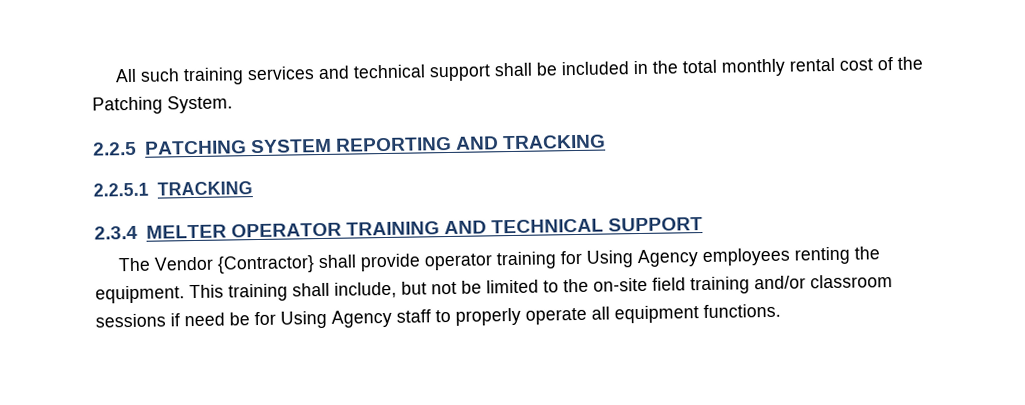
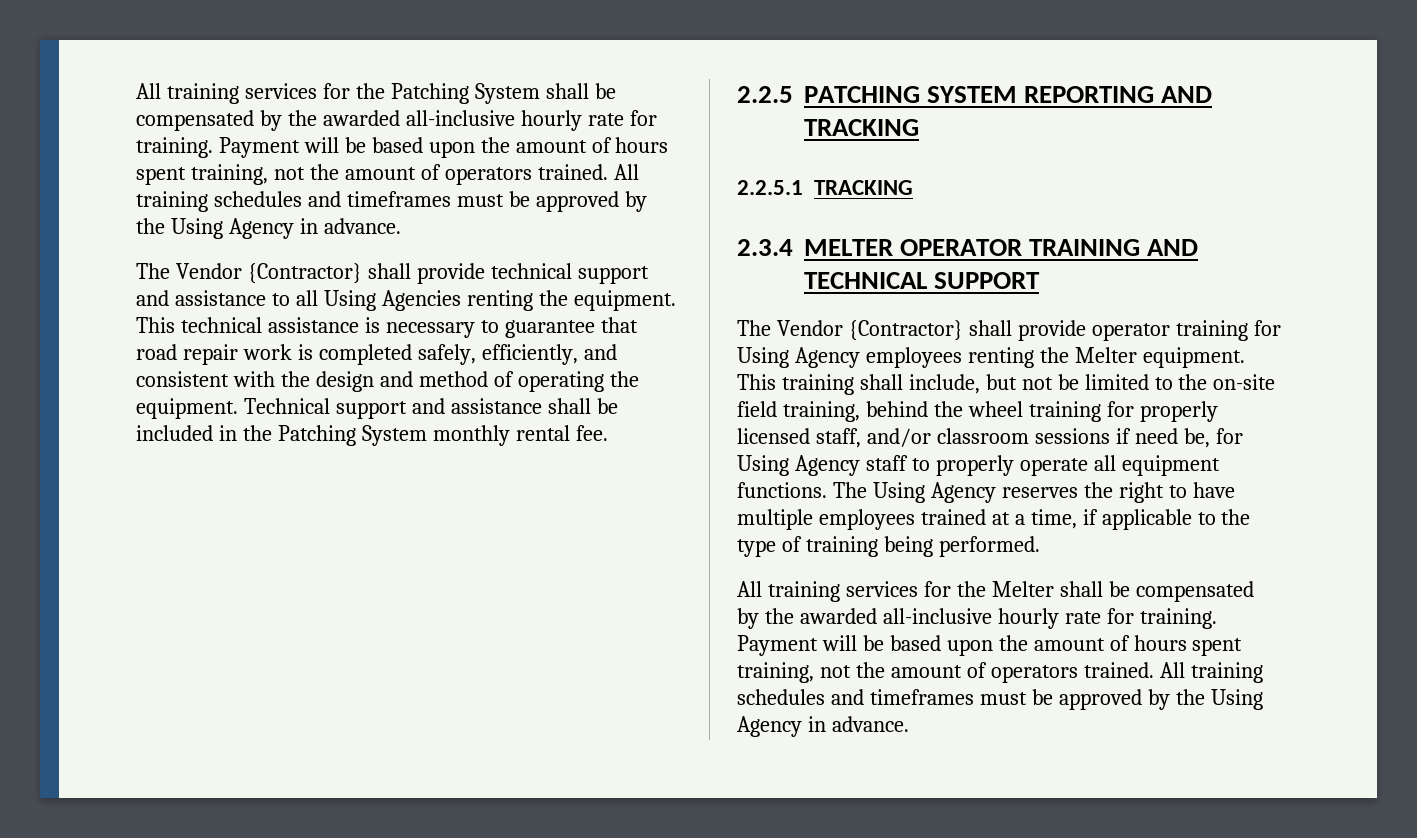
[114,64,491,86] All such training services and technical support -> [136,83,616,104] [136,110,657,131] [136,137,669,158] [136,164,639,185] [136,191,647,212] [136,218,401,239] [136,263,649,284] [136,290,676,311] [136,317,638,338] [136,344,617,365] [136,371,639,392] [136,398,542,419] All training services for the Patching System shall be compensated by the awarded all-inclusive hourly rate for training. Payment will be based upon the amount of hours spent training, not the amount of operators trained. All training schedules and timeframes must be approved by the Using Agency in advance. // The Vendor {Contractor} shall provide technical support and assistance to all Using Agencies renting the equipment. This technical assistance is necessary to guarantee that road repair work is completed safely, efficiently, and consistent with the design and method of operating the equipment. Technical support and assistance
[681,56,923,77] [92,95,233,115] total monthly rental cost of the Patching System. -> [277,425,608,446] Patching System monthly rental fee.
(880, 253) none -> [1074,347,1137,363] Melter
[690,276,750,295] training -> [782,401,1218,422] [737,428,861,448] training, behind the wheel training for properly licensed staff,
[229,312,250,326] be -> [1183,428,1210,448] be,
(781, 311) none -> [832,482,1235,503] [737,509,1251,530] [737,536,1040,557] [737,581,1254,602] [737,608,1217,629] [737,635,1243,656] [737,662,1263,683] [737,689,1263,710] [737,716,909,737] The Using Agency reserves the right to have multiple employees trained at a time, if applicable to the type of training being performed. // All training services for the Melter shall be compensated by the awarded all-inclusive hourly rate for training. Payment will be based upon the amount of hours spent training, not the amount of operators trained. All training schedules and timeframes must be approved by the Using Agency in advance.

